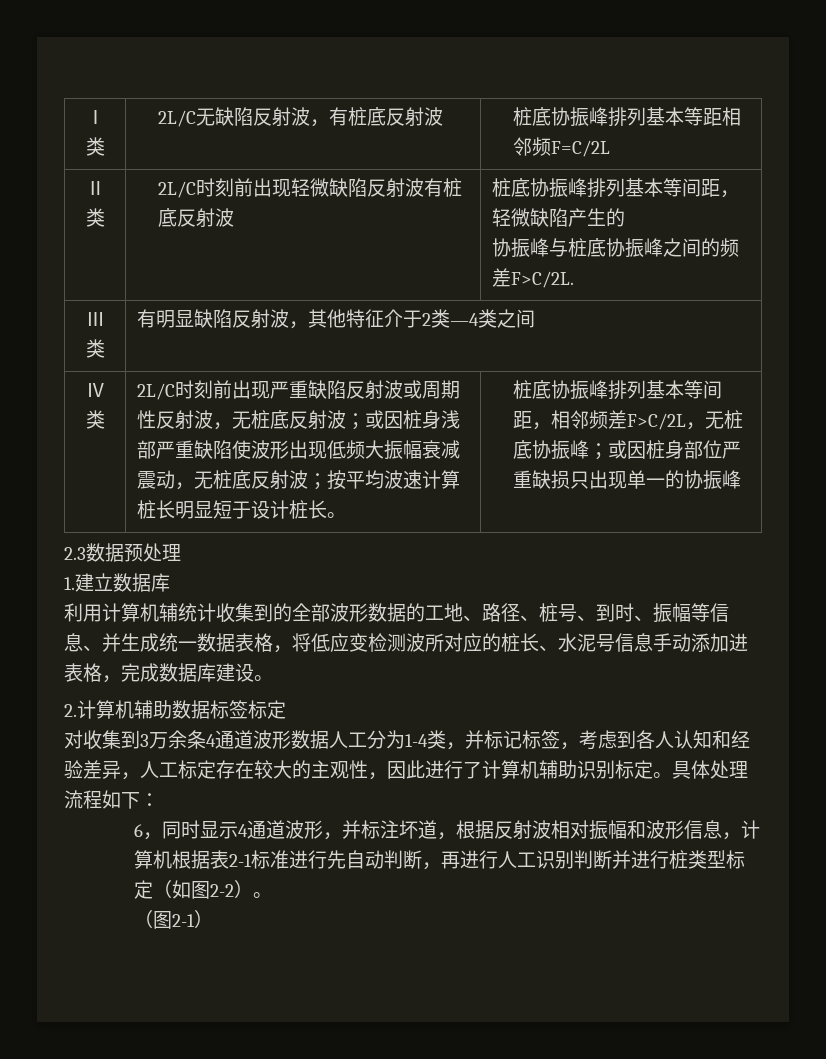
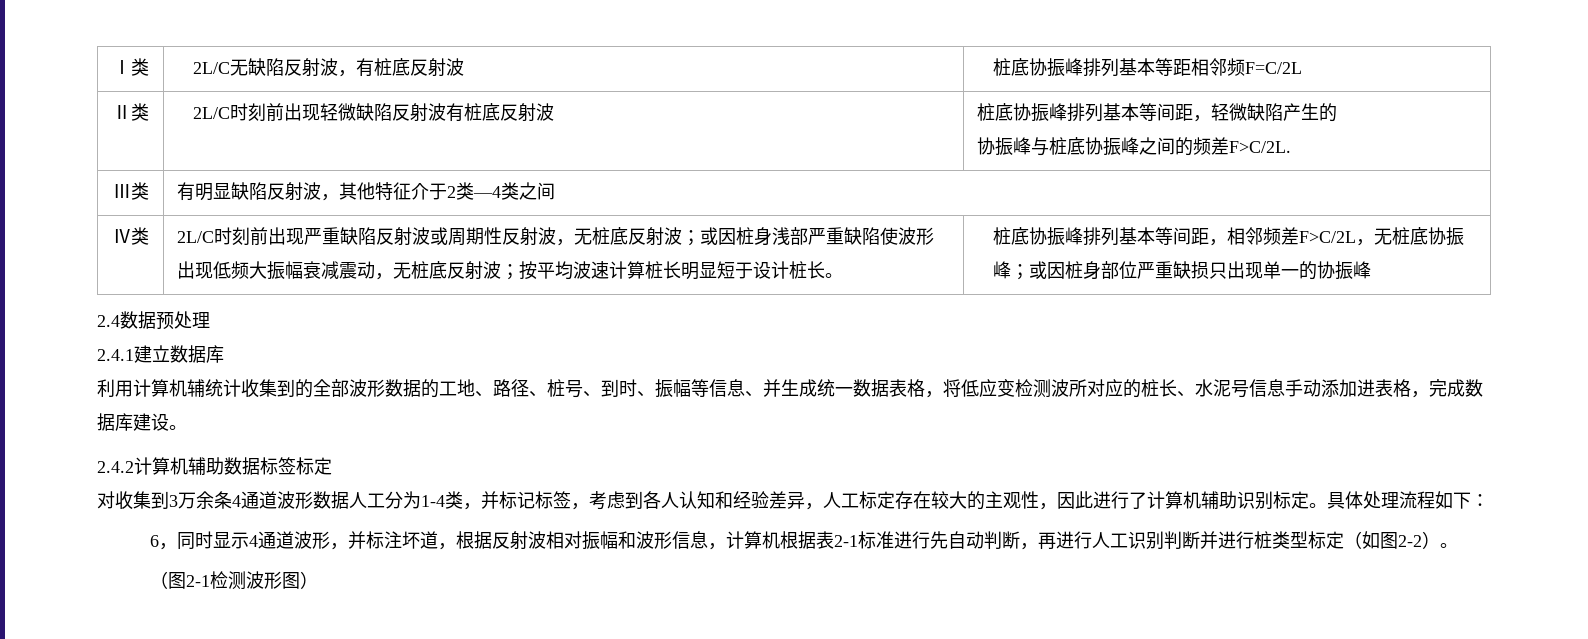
[64,547,86,560] 2.3 -> [97,315,120,327] 2.4
[64,577,75,590] 1. -> [97,349,134,361] 2.4.1
[64,704,77,717] 2. -> [97,461,134,473] 2.4.2
(196, 920) none -> [210,571,301,590] 检测波形图

